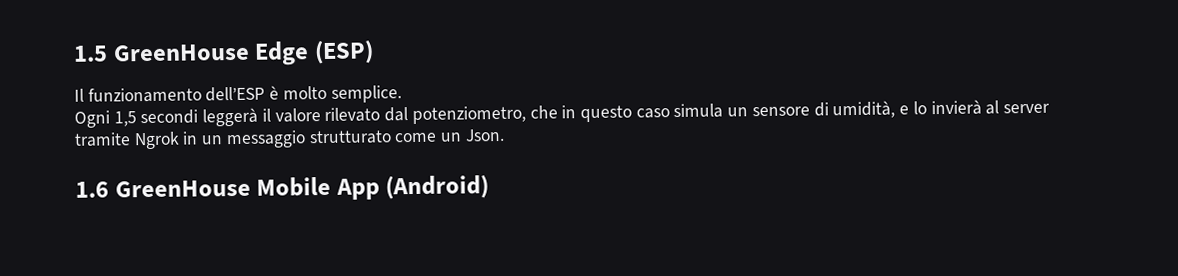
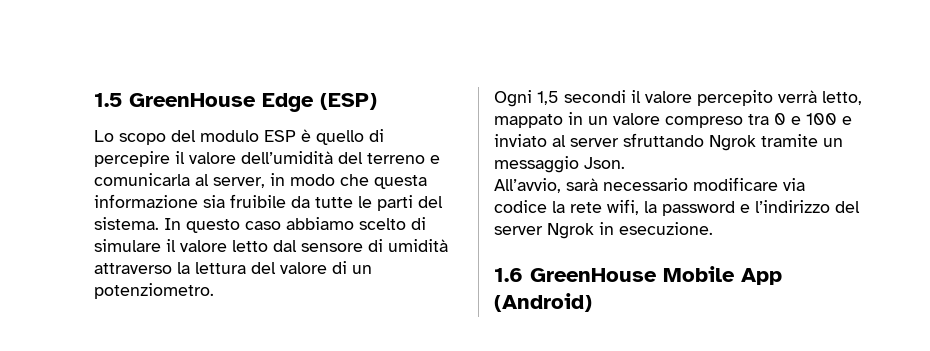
[74,85,402,103] Il funzionamento dell’ESP è molto semplice. -> [94,129,384,145] [94,151,440,167] [94,173,427,189] [94,194,443,211] [94,217,426,233] [94,239,448,252] [94,261,372,274] [94,283,214,299] Lo scopo del modulo ESP è quello di percepire il valore dell’umidità del terreno e comunicarla al server, in modo che questa informazione sia fruibile da tutte le parti del sistema. In questo caso abbiamo scelto di simulare il valore letto dal sensore di umidità attraverso la lettura del valore di un potenziometro.
[202,99,1050,127] [74,128,505,150] leggerà il valore rilevato dal potenziometro, che in questo caso simula un sensore di umidità, e lo invierà al server tramite Ngrok in un messaggio strutturato come un Json. -> [631,90,862,106] [494,112,852,128] [494,133,843,151] [494,156,625,173] [494,177,805,193] [494,199,860,216] [494,222,713,239] il valore percepito verrà letto, mappato in un valore compreso tra 0 e 100 e inviato al server sfruttando Ngrok tramite un messaggio Json. // All’avvio, sarà necessario modificare via codice la rete wifi, la password e l’indirizzo del server Ngrok in esecuzione.

